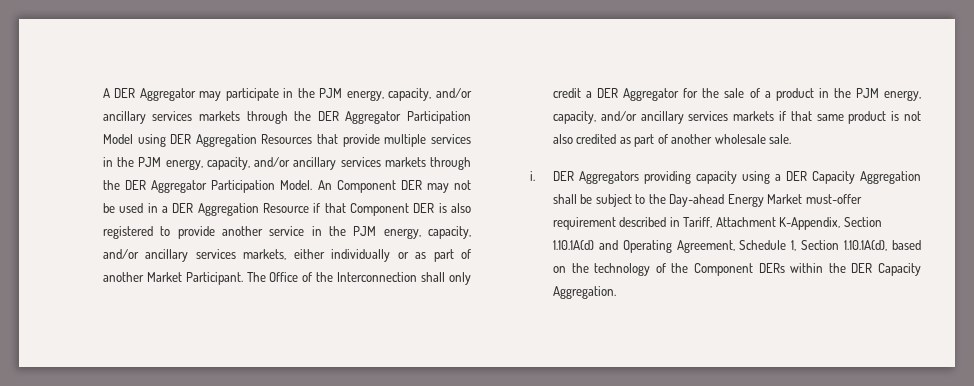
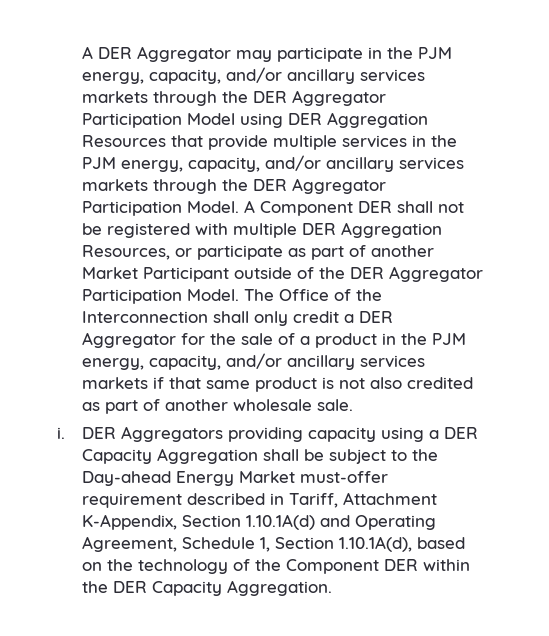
[317,180,449,193] An Component DER may -> [244,200,434,216] A Component DER shall
[119,203,471,216] [102,226,471,239] [102,249,409,262] used in a DER Aggregation Resource if that Component DER is also registered to provide another service in the PJM energy, capacity, and/or ancillary services markets, either individually or -> [107,222,443,238] [82,245,284,260] registered with multiple DER Aggregation Resources, or participate
[185,272,243,285] Participant. -> [143,266,484,282] [82,289,240,304] Participant outside of the DER Aggregator Participation Model.
[758,263,785,273] DERs -> [384,559,419,571] DER

